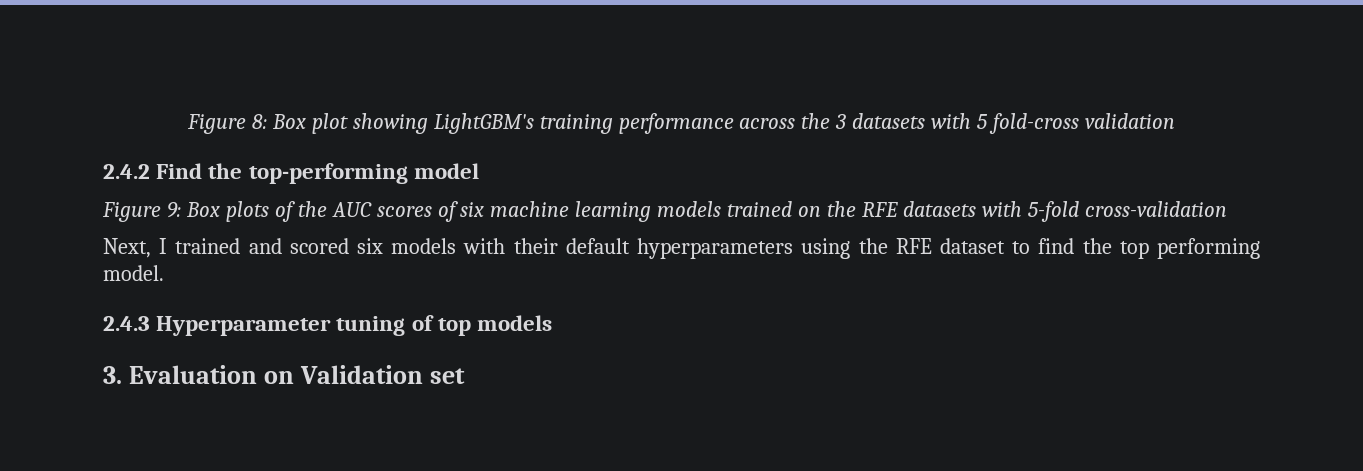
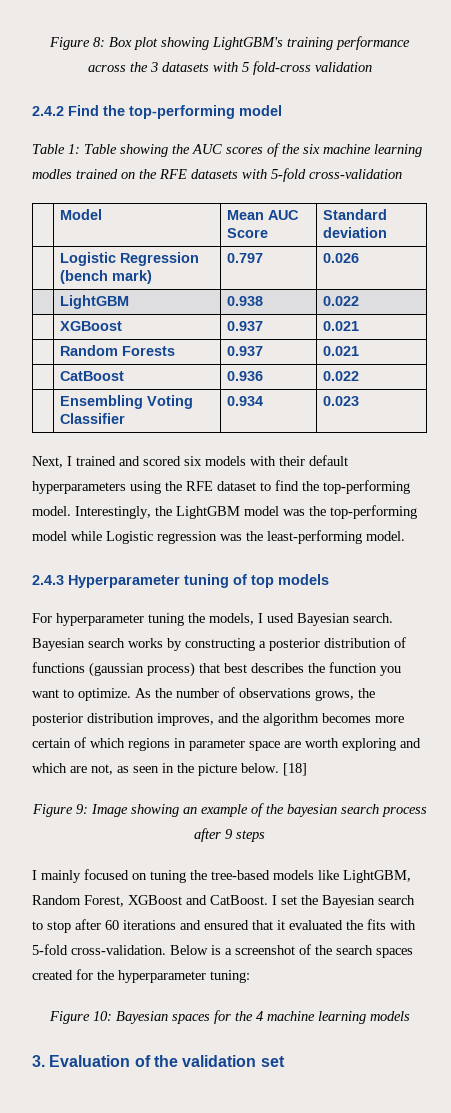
[102,201,295,222] Figure 9: Box plots of -> [32,144,168,157] Table 1: Table showing
(458, 211) none -> [282,144,300,154] the
[657,201,722,217] models -> [32,169,72,179] modles
(1227, 209) none -> [60,209,103,220] [227,210,300,220] [227,228,269,238] [323,209,388,220] [323,227,388,238] [60,252,200,266] [60,270,153,284] [227,253,264,263] [323,253,360,263] [60,295,130,309] [227,296,264,306] [323,296,360,306] [60,321,123,331] [227,321,264,331] [323,321,360,331] [60,345,176,356] [227,346,264,356] [323,346,360,356] [60,371,125,381] [227,371,264,381] [323,371,360,381] [60,395,194,409] [60,413,126,424] [227,396,264,406] [323,396,360,406] // | Model | Mean AUC Score | Standard deviation // | Logistic Regression (bench mark) | 0.797 | 0.026 // | LightGBM | 0.938 | 0.022 // | XGBoost | 0.937 | 0.021 // | Random Forests | 0.937 | 0.021 // | CatBoost | 0.936 | 0.022 // | Ensembling Voting Classifier | 0.934 | 0.023
[1119,238,1260,259] top performing -> [323,480,410,494] [32,505,417,519] [32,530,362,544] top-performing model. Interestingly, the LightGBM model was the top-performing model while Logistic regression was the least-performing
(553, 323) none -> [32,613,393,626] [32,637,406,651] [32,662,401,677] [32,687,375,701] [32,713,404,726] [32,737,421,751] [32,763,307,776] [31,803,427,817] [194,828,265,842] [32,869,411,883] [32,895,415,908] [32,919,416,933] [32,944,413,958] [32,969,250,983] [48,1010,410,1024] // For hyperparameter tuning the models, I used Bayesian search. Bayesian search works by constructing a posterior distribution of functions (gaussian process) that best describes the function you want to optimize. As the number of observations grows, the posterior distribution improves, and the algorithm becomes more certain of which regions in parameter space are worth exploring and which are not, as seen in the picture below. [18] // Figure 9: Image showing an example of the bayesian search process after 9 steps // I mainly focused on tuning the tree-based models like LightGBM, Random Forest, XGBoost and CatBoost. I set the Bayesian search to stop after 60 iterations and ensured that it evaluated the fits with 5-fold cross-validation. Below is a screenshot of the search spaces created for the hyperparameter tuning: // Figure 10: Bayesian spaces for the 4 machine learning models
[263,365,423,384] on Validation -> [134,1055,257,1067] of the validation

